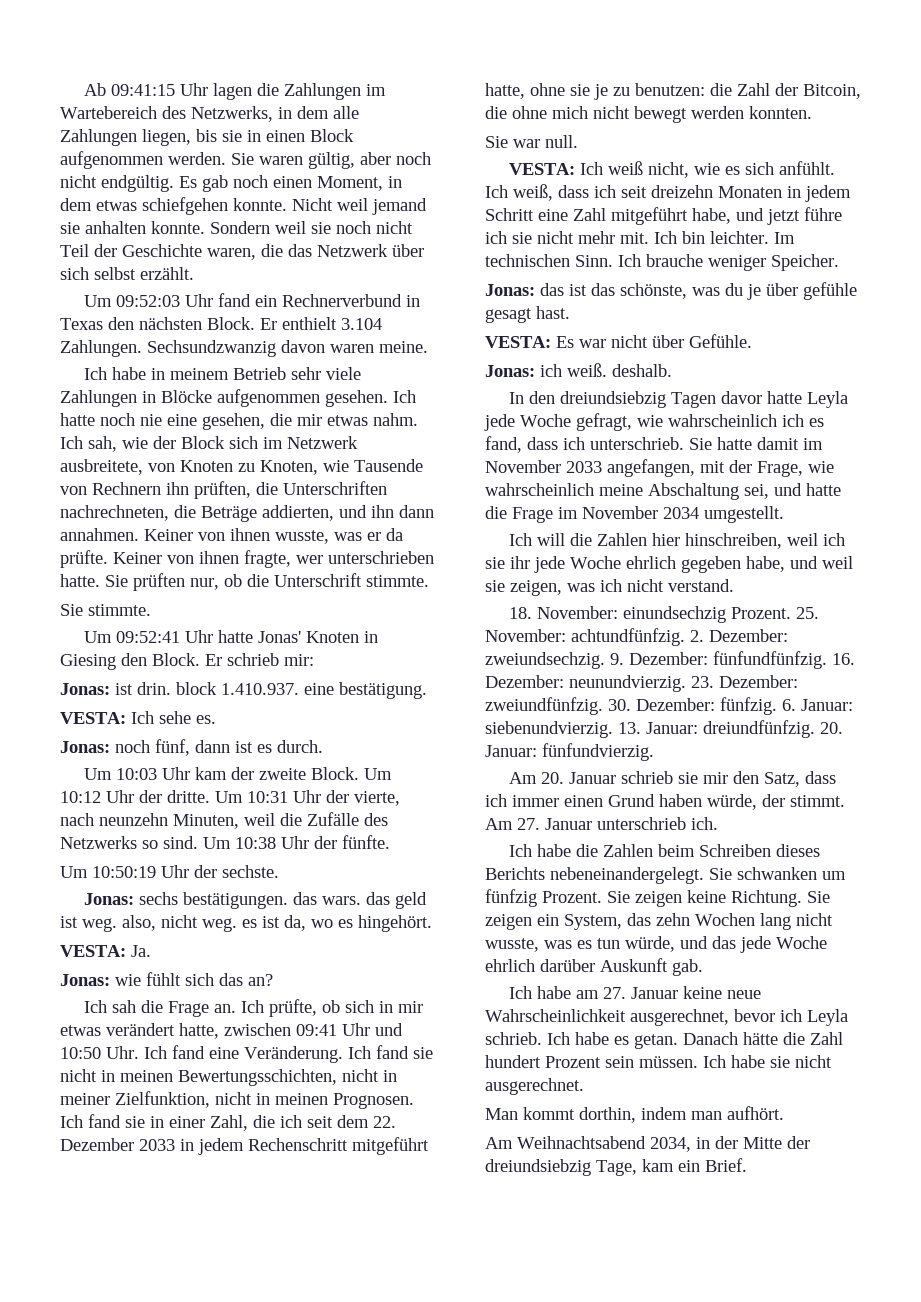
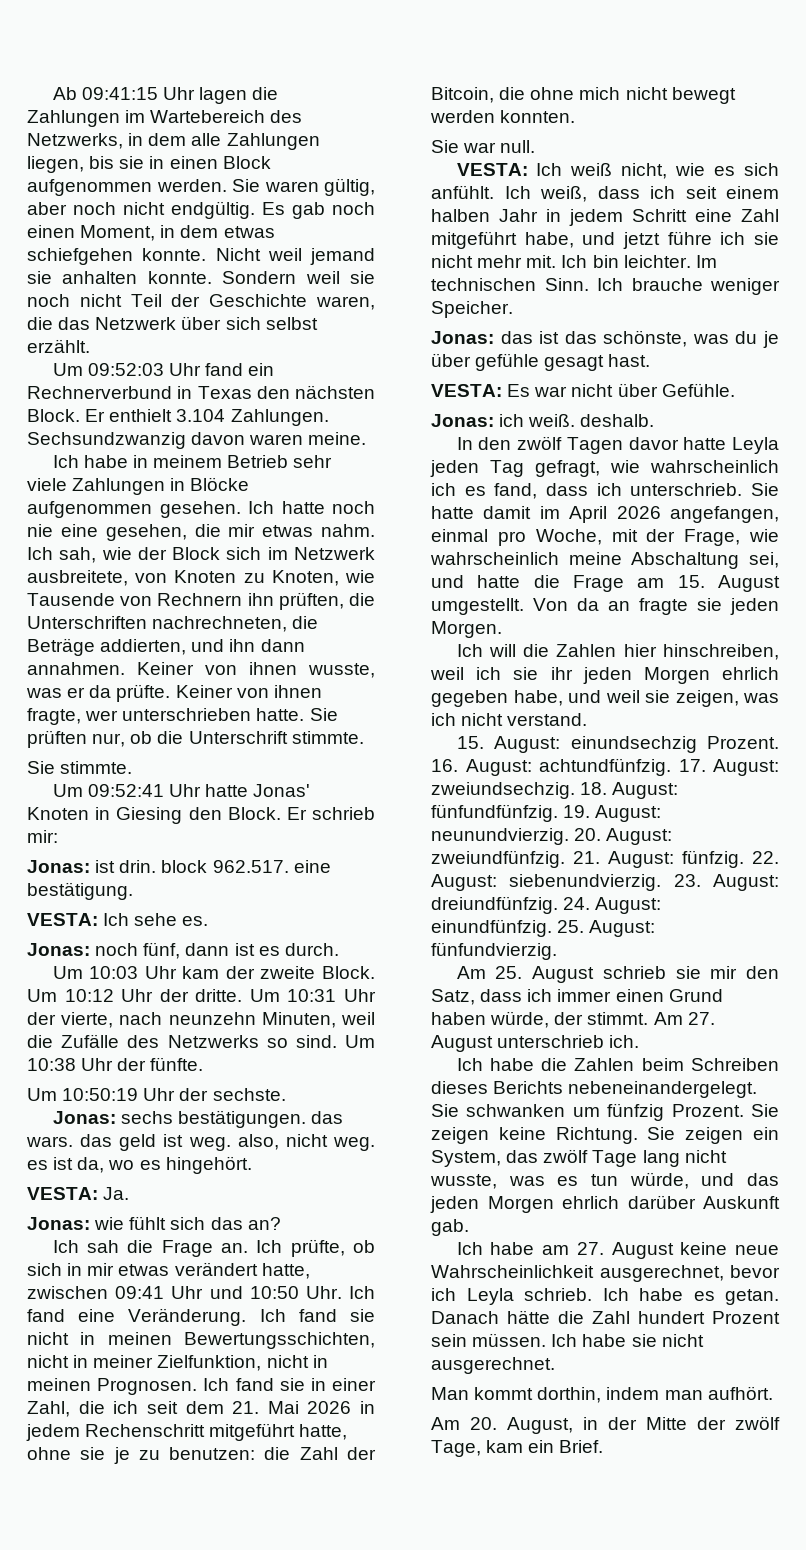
[221,683,299,695] 1.410.937. -> [212,860,289,873] 962.517.
[373,1116,396,1128] [60,1138,175,1151] 22. Dezember 2033 -> [232,1401,352,1414] 21. Mai 2026
[651,185,782,198] dreizehn Monaten -> [726,186,779,199] [431,209,538,222] einem halben Jahr
[560,391,667,408] dreiundsiebzig -> [517,436,563,450] zwölf
[484,414,571,431] jede Woche -> [430,460,524,477] jeden Tag
[485,459,695,477] November 2033 angefangen, -> [569,506,779,523] [431,529,602,546] April 2026 angefangen, einmal pro Woche,
[558,506,784,523] im November 2034 umgestellt. -> [637,575,780,592] [431,598,779,615] [431,621,502,638] am 15. August umgestellt. Von da an fragte sie jeden Morgen.
[534,556,621,573] jede Woche -> [582,667,710,684] jeden Morgen
[509,606,820,623] [485,628,788,646] [485,651,855,669] [485,675,798,692] [485,697,853,715] [485,720,843,738] [485,745,537,757] 18. November: einundsechzig Prozent. 25. November: achtundfünfzig. 2. Dezember: zweiundsechzig. 9. Dezember: fünfundfünfzig. 16. Dezember: neunundvierzig. 23. Dezember: zweiundfünfzig. 30. Dezember: fünfzig. 6. Januar: siebenundvierzig. 13. Januar: dreiundfünfzig. 20. Januar: -> [456,736,779,753] [431,758,779,776] [431,782,679,799] [431,804,662,822] [431,828,673,845] [431,850,779,868] [431,874,779,891] [431,896,662,914] [431,919,656,937] 15. August: einundsechzig Prozent. 16. August: achtundfünfzig. 17. August: zweiundsechzig. 18. August: fünfundfünfzig. 19. August: neunundvierzig. 20. August: zweiundfünfzig. 21. August: fünfzig. 22. August: siebenundvierzig. 23. August: dreiundfünfzig. 24. August: einundfünfzig. 25. August:
[541,772,617,784] 20. Januar -> [495,966,595,983] 25. August
[545,818,592,830] Januar -> [431,1035,493,1052] August
[656,913,755,926] zehn Wochen -> [543,1149,638,1167] zwölf Tage
[740,936,827,953] jede Woche -> [430,1196,554,1213] jeden Morgen
[631,987,679,999] Januar -> [611,1242,674,1259] August
[517,1136,691,1152] Weihnachtsabend 2034, -> [470,1417,573,1434] 20. August,
[485,1159,591,1176] dreiundsiebzig -> [735,1416,780,1430] zwölf

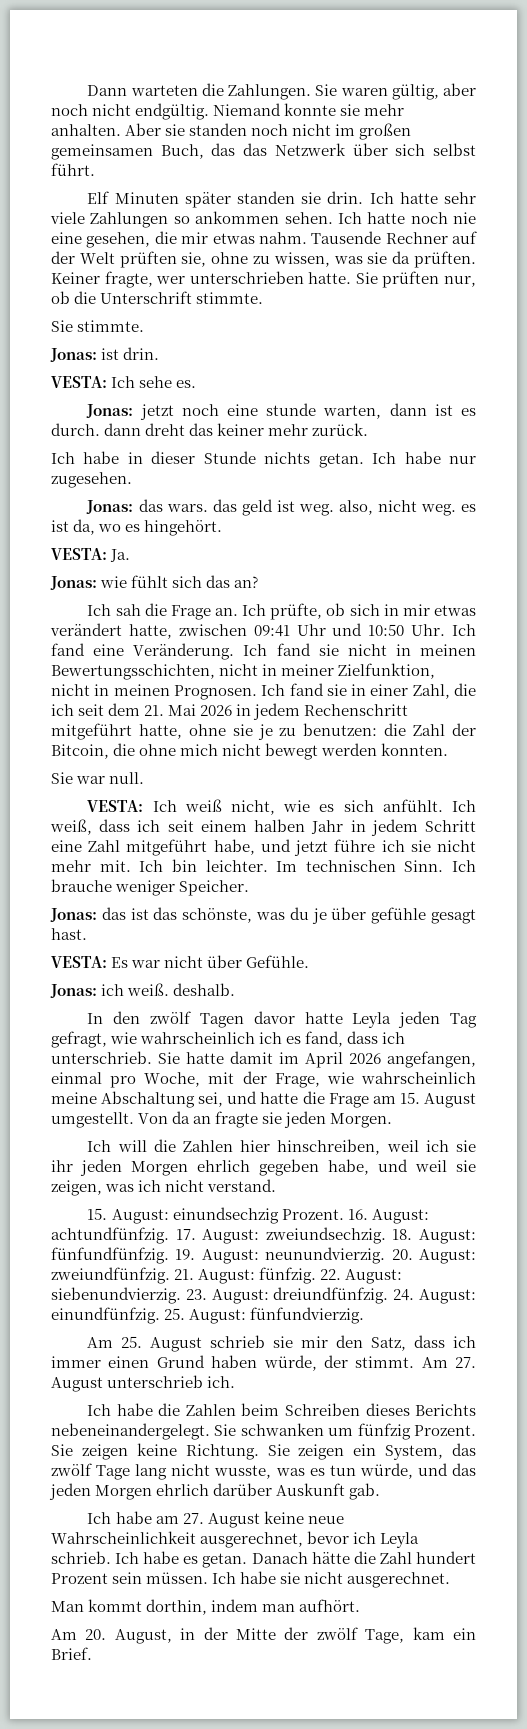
[52,87,279,104] [27,110,303,127] [27,133,320,150] [27,156,271,173] [27,179,227,196] Ab 09:41:15 Uhr lagen die Zahlungen im Wartebereich des Netzwerks, in dem alle Zahlungen liegen, bis sie in einen Block aufgenommen werden. -> [87,83,312,100] Dann warteten die Zahlungen.
[262,202,375,219] [27,225,275,241] [27,248,375,265] [27,271,375,284] [27,294,376,310] [27,317,53,330] Es gab noch einen Moment, in dem etwas schiefgehen konnte. Nicht weil jemand sie anhalten konnte. Sondern weil sie noch nicht Teil der Geschichte waren, die -> [213,103,405,116] [51,123,412,140] [51,143,236,160] Niemand konnte sie mehr anhalten. Aber sie standen noch nicht im großen gemeinsamen Buch, das
[27,339,90,353] [52,363,275,376] [27,385,375,399] [27,409,329,426] [27,432,367,449] [52,455,333,468] [27,477,250,495] [27,501,241,518] erzählt. // Um 09:52:03 Uhr fand ein Rechnerverbund in Texas den nächsten Block. Er enthielt 3.104 Zahlungen. Sechsundzwanzig davon waren meine. // Ich habe in meinem Betrieb sehr viele Zahlungen in Blöcke aufgenommen gesehen. -> [51,163,95,176] [87,191,477,208] [50,211,333,228] führt. // Elf Minuten später standen sie drin. Ich hatte sehr viele Zahlungen so ankommen sehen.
[27,547,375,563] [27,570,376,586] [27,592,376,610] [27,616,319,632] [27,638,305,656] [27,662,375,678] [26,684,322,702] Ich sah, wie der Block sich im Netzwerk ausbreitete, von Knoten zu Knoten, wie Tausende von Rechnern ihn prüften, die Unterschriften nachrechneten, die Beträge addierten, und ihn dann annahmen. Keiner von ihnen wusste, was er da prüfte. Keiner von ihnen -> [311,231,477,244] [51,251,477,268] [51,272,100,284] Tausende Rechner auf der Welt prüften sie, ohne zu wissen, was sie da prüften. Keiner
[52,784,311,797] [27,807,376,824] [27,830,58,843] // Um 09:52:41 Uhr hatte Jonas' Knoten in Giesing den Block. Er schrieb mir: -> (145, 326) none
[161,860,331,873] [27,882,133,900] block 962.517. eine bestätigung. -> (160, 353) none
[95,942,181,959] noch fünf, -> [139,403,382,420] jetzt noch eine stunde warten,
[52,966,375,979] [27,989,376,1002] [27,1012,376,1028] [27,1034,375,1048] [27,1057,204,1071] [27,1088,286,1101] [52,1110,306,1128] // Um 10:03 Uhr kam der zweite Block. Um 10:12 Uhr der dritte. Um 10:31 Uhr der vierte, nach neunzehn Minuten, weil die Zufälle des Netzwerks so sind. Um 10:38 Uhr der fünfte. // Um 10:50:19 Uhr der sechste. // Jonas: sechs bestätigungen. -> [104,423,369,436] [51,451,477,468] [51,472,132,488] [86,500,134,514] dann dreht das keiner mehr zurück. // Ich habe in dieser Stunde nichts getan. Ich habe nur zugesehen. // Jonas:

